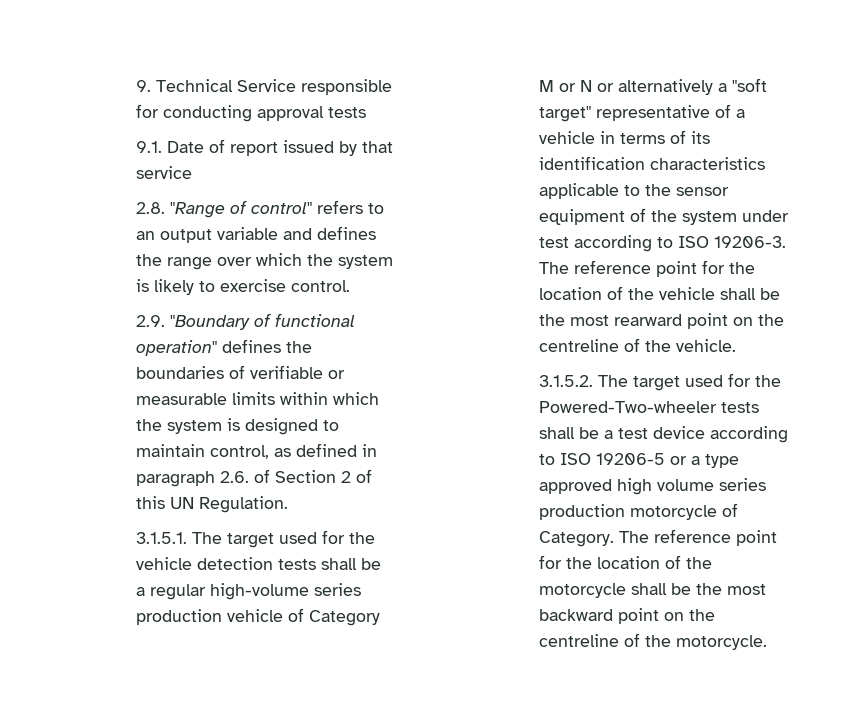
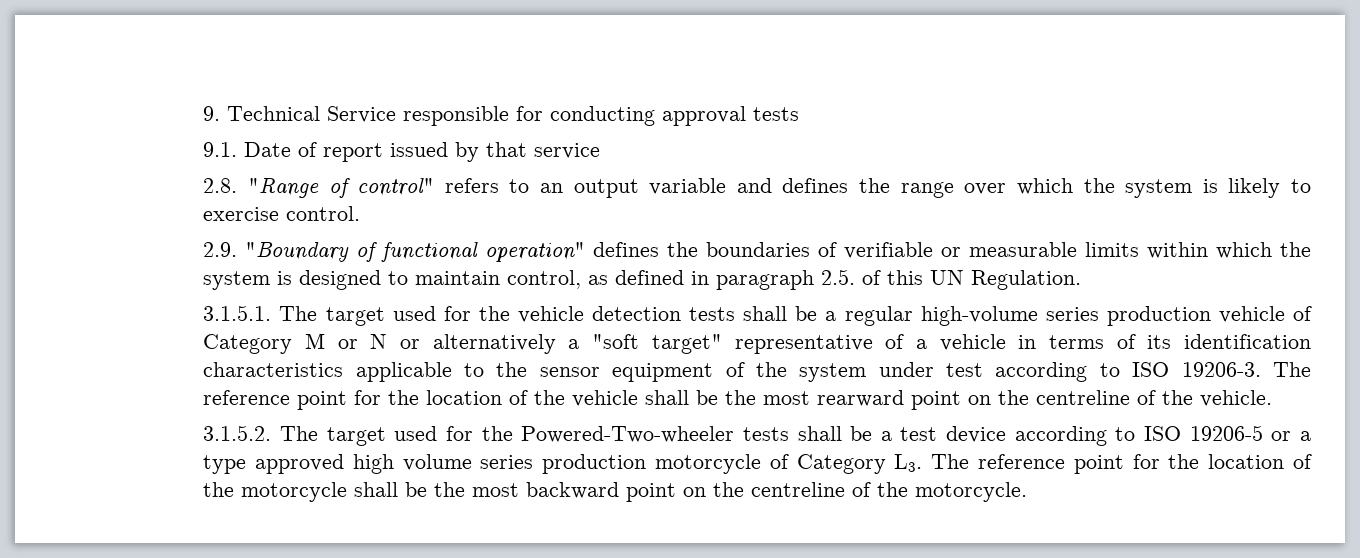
[220,469,352,483] 2.6. of Section 2 -> [821,269,856,285] 2.5.
[539,531,615,547] Category. -> [796,454,923,474] Category L3.

